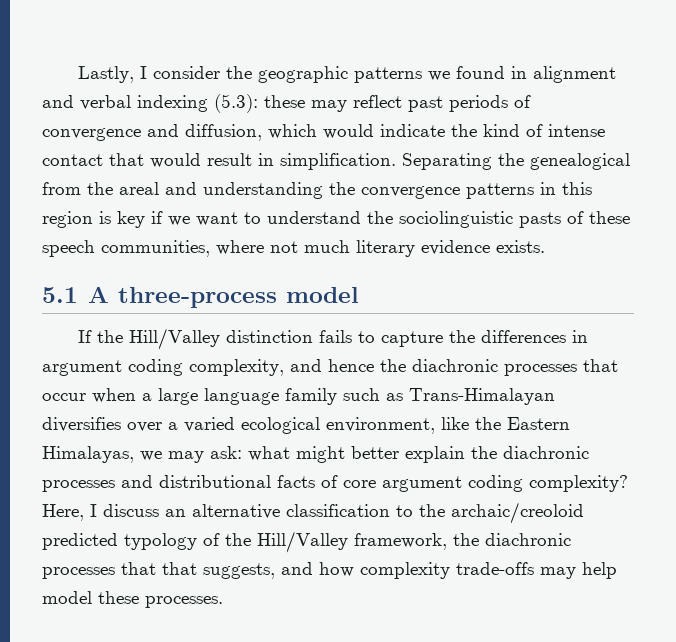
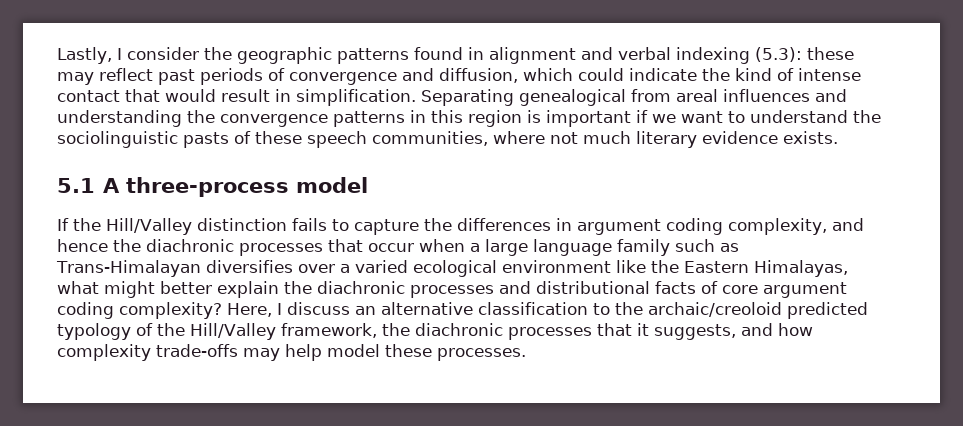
[427,71,450,81] we -> (409, 56) none
[323,124,374,139] would -> [578,68,624,81] could
[498,153,524,166] the -> (514, 97) none
[87,182,159,195] the areal -> [676,89,810,102] areal influences
[117,211,145,228] key -> [546,110,631,127] important
[326,417,435,434] environment, -> [501,260,611,273] environment
[140,446,242,463] we may ask: -> (848, 268) none
[162,562,197,575] that -> [636,323,649,336] it

